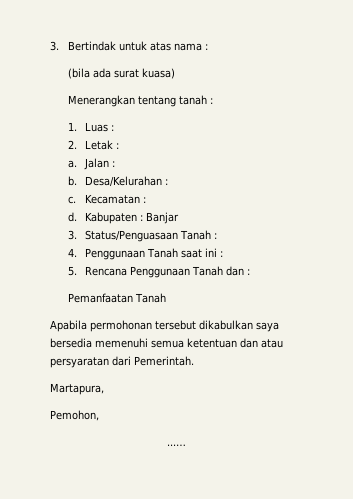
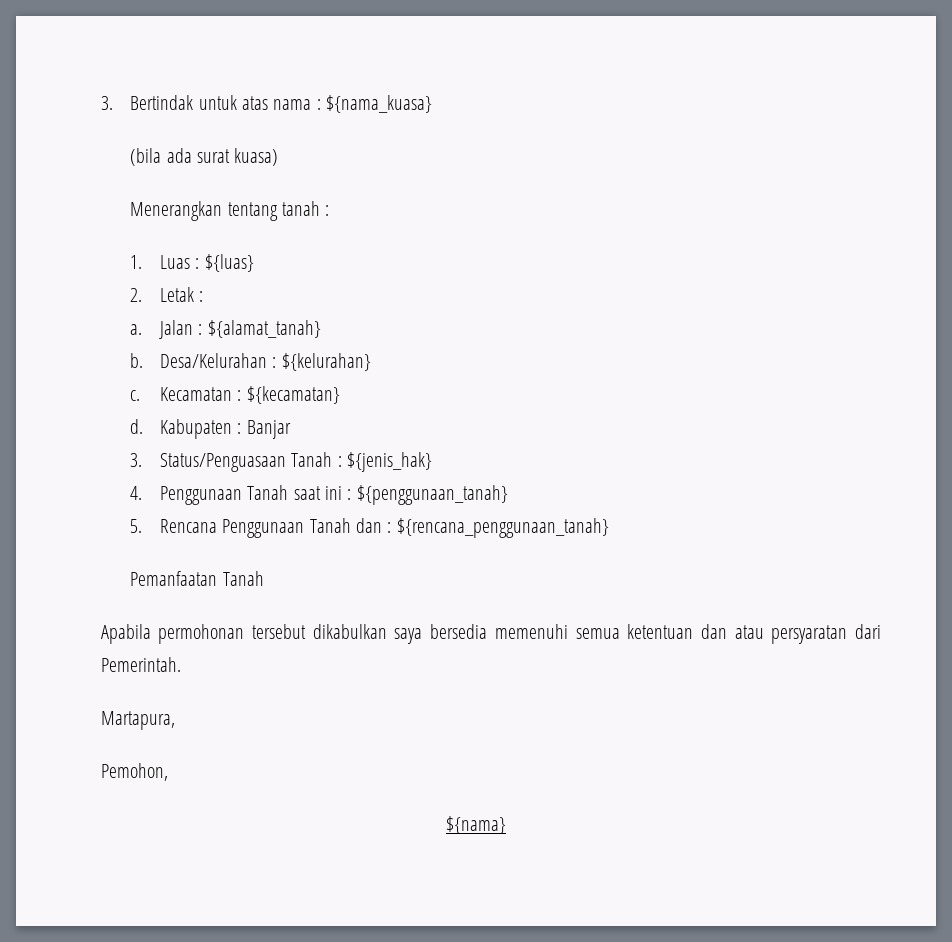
(208, 47) none -> [325,95,432,113] ${nama_kuasa}
(115, 128) none -> [204,254,254,272] ${luas}
(116, 164) none -> [207,320,321,338] ${alamat_tanah}
(169, 182) none -> [281,353,371,371] ${kelurahan}
(147, 200) none -> [246,386,340,404] ${kecamatan}
(218, 236) none -> [346,452,432,472] ${jenis_hak}
(224, 254) none -> [356,485,508,505] ${penggunaan_tanah}
(251, 272) none -> [396,518,609,538] ${rencana_penggunaan_tanah}
[167,444,186,446] ...… -> [446,816,506,834] ${nama}

